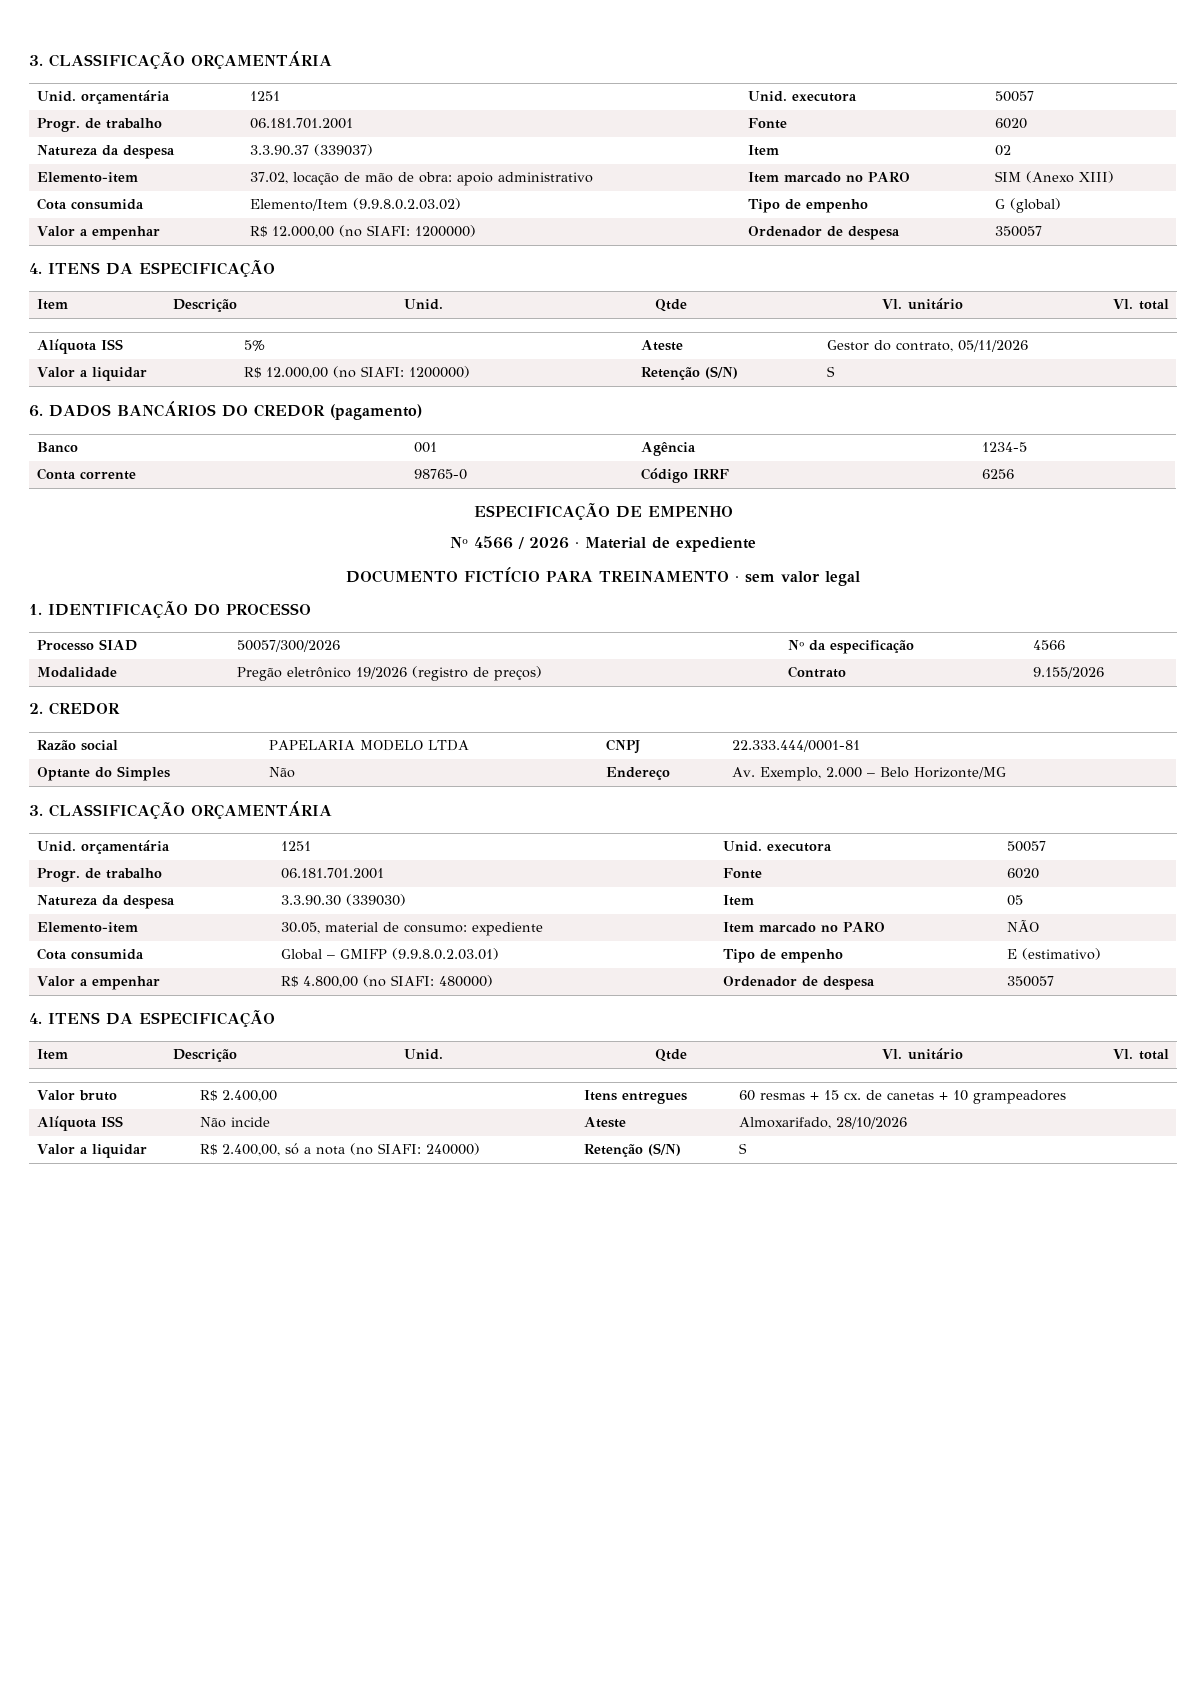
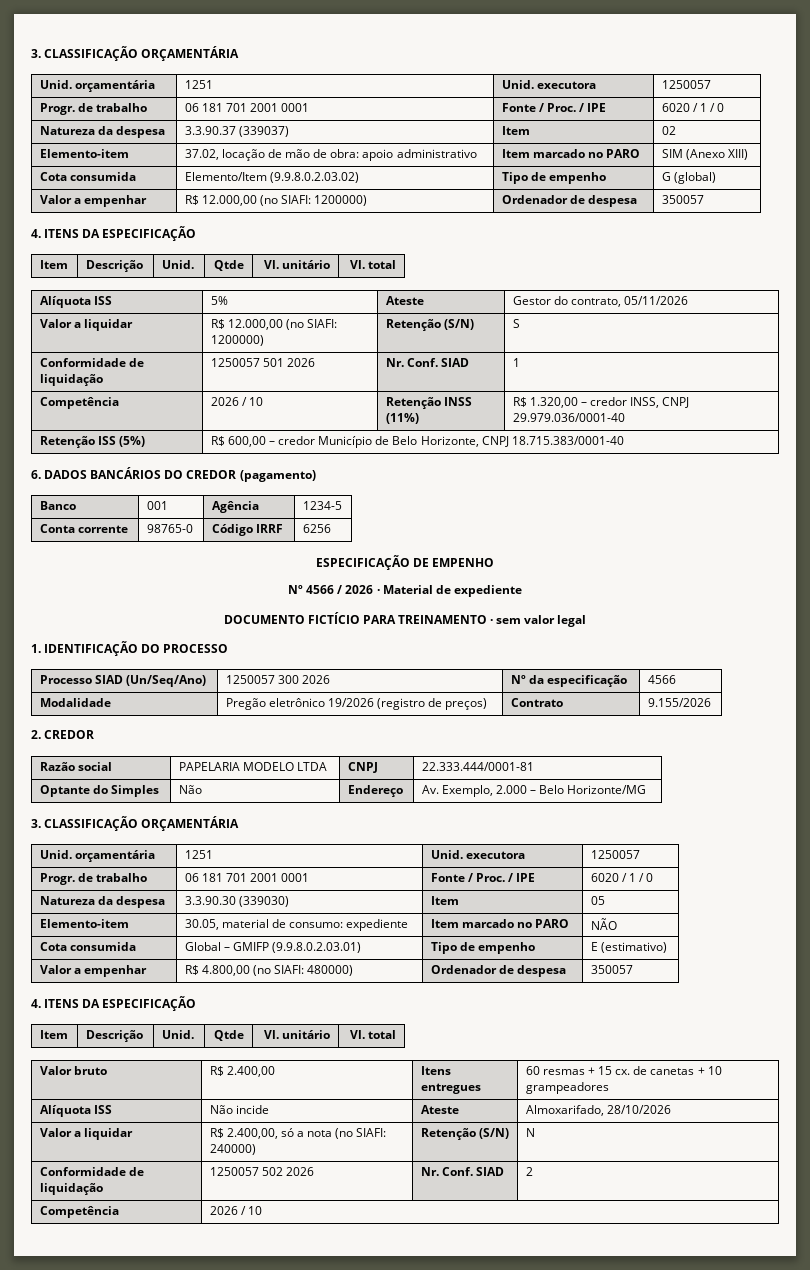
[29,51,332,69] [36,90,170,104] [249,91,280,101] [747,91,857,102] [994,91,1034,102] [36,118,162,132] [249,118,353,129] [747,118,787,129] [994,118,1027,129] 3. CLASSIFICAÇÃO ORÇAMENTÁRIA // Unid. orçamentária | 1251 | Unid. executora | 50057 // Progr. de trabalho | 06.181.701.2001 | Fonte | 6020 -> [31,46,240,61] [39,80,155,92] [184,80,213,89] [501,80,596,89] [661,80,711,89] [39,103,148,115] [184,103,310,112] [501,103,607,112] [661,103,725,112] 3. CLASSIFICAÇÃO ORÇAMENTÁRIA // Unid. orçamentária | 1251 | Unid. executora | 1250057 // Progr. de trabalho | 06 181 701 2001 0001 | Fonte / Proc. / IPE | 6020 / 1 / 0
(835, 371) none -> [39,358,144,367] [39,374,103,386] [210,358,316,367] [385,358,470,367] [512,358,520,367] [39,397,119,409] [210,397,264,406] [385,397,472,409] [385,413,419,424] [512,397,690,408] [512,413,625,422] [39,436,146,448] [210,436,624,448] // Conformidade de liquidação | 1250057 501 2026 | Nr. Conf. SIAD | 1 // Competência | 2026 / 10 | Retenção INSS (11%) | R$ 1.320,00 – credor INSS, CNPJ 29.979.036/0001-40 // Retenção ISS (5%) | R$ 600,00 – credor Município de Belo Horizonte, CNPJ 18.715.383/0001-40
[236,640,340,652] | 50057/300/2026 -> [126,675,207,687] [225,675,331,684] (Un/Seq/Ano) | 1250057 300 2026
[1006,841,1046,852] [36,868,162,882] [280,868,384,879] [722,868,762,879] [1006,868,1039,879] 50057 // Progr. de trabalho | 06.181.701.2001 | Fonte | 6020 -> [590,850,640,859] [39,873,148,885] [184,873,310,882] [430,873,536,882] [590,873,654,882] 1250057 // Progr. de trabalho | 06 181 701 2001 0001 | Fonte / Proc. / IPE | 6020 / 1 / 0
[738,1143,747,1154] S -> [525,1128,535,1137] [39,1167,144,1176] [39,1183,103,1195] [209,1167,315,1176] [420,1167,505,1176] [525,1167,533,1176] [39,1206,119,1218] [209,1206,263,1215] N // Conformidade de liquidação | 1250057 502 2026 | Nr. Conf. SIAD | 2 // Competência | 2026 / 10

